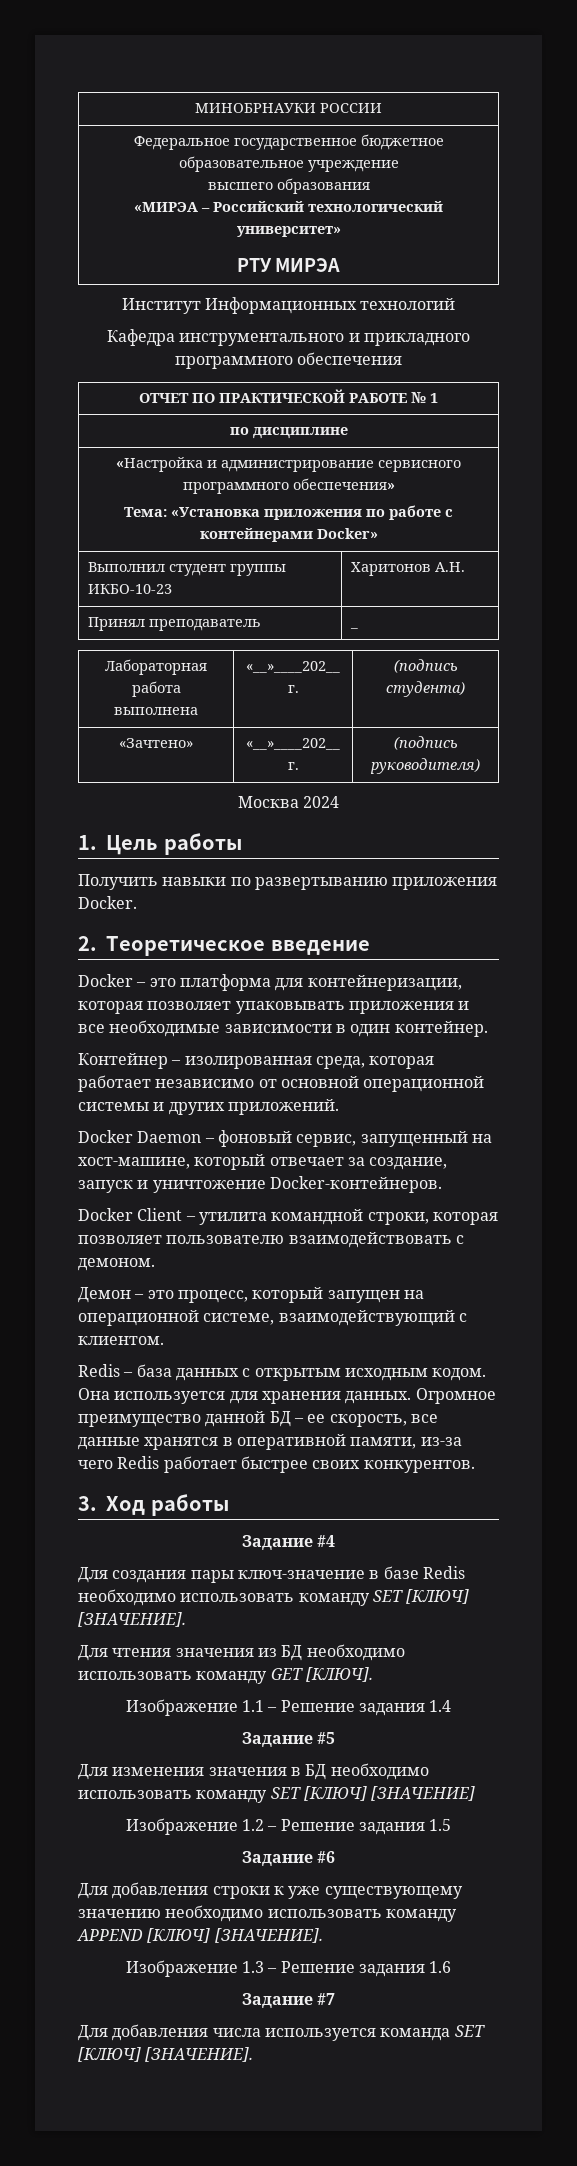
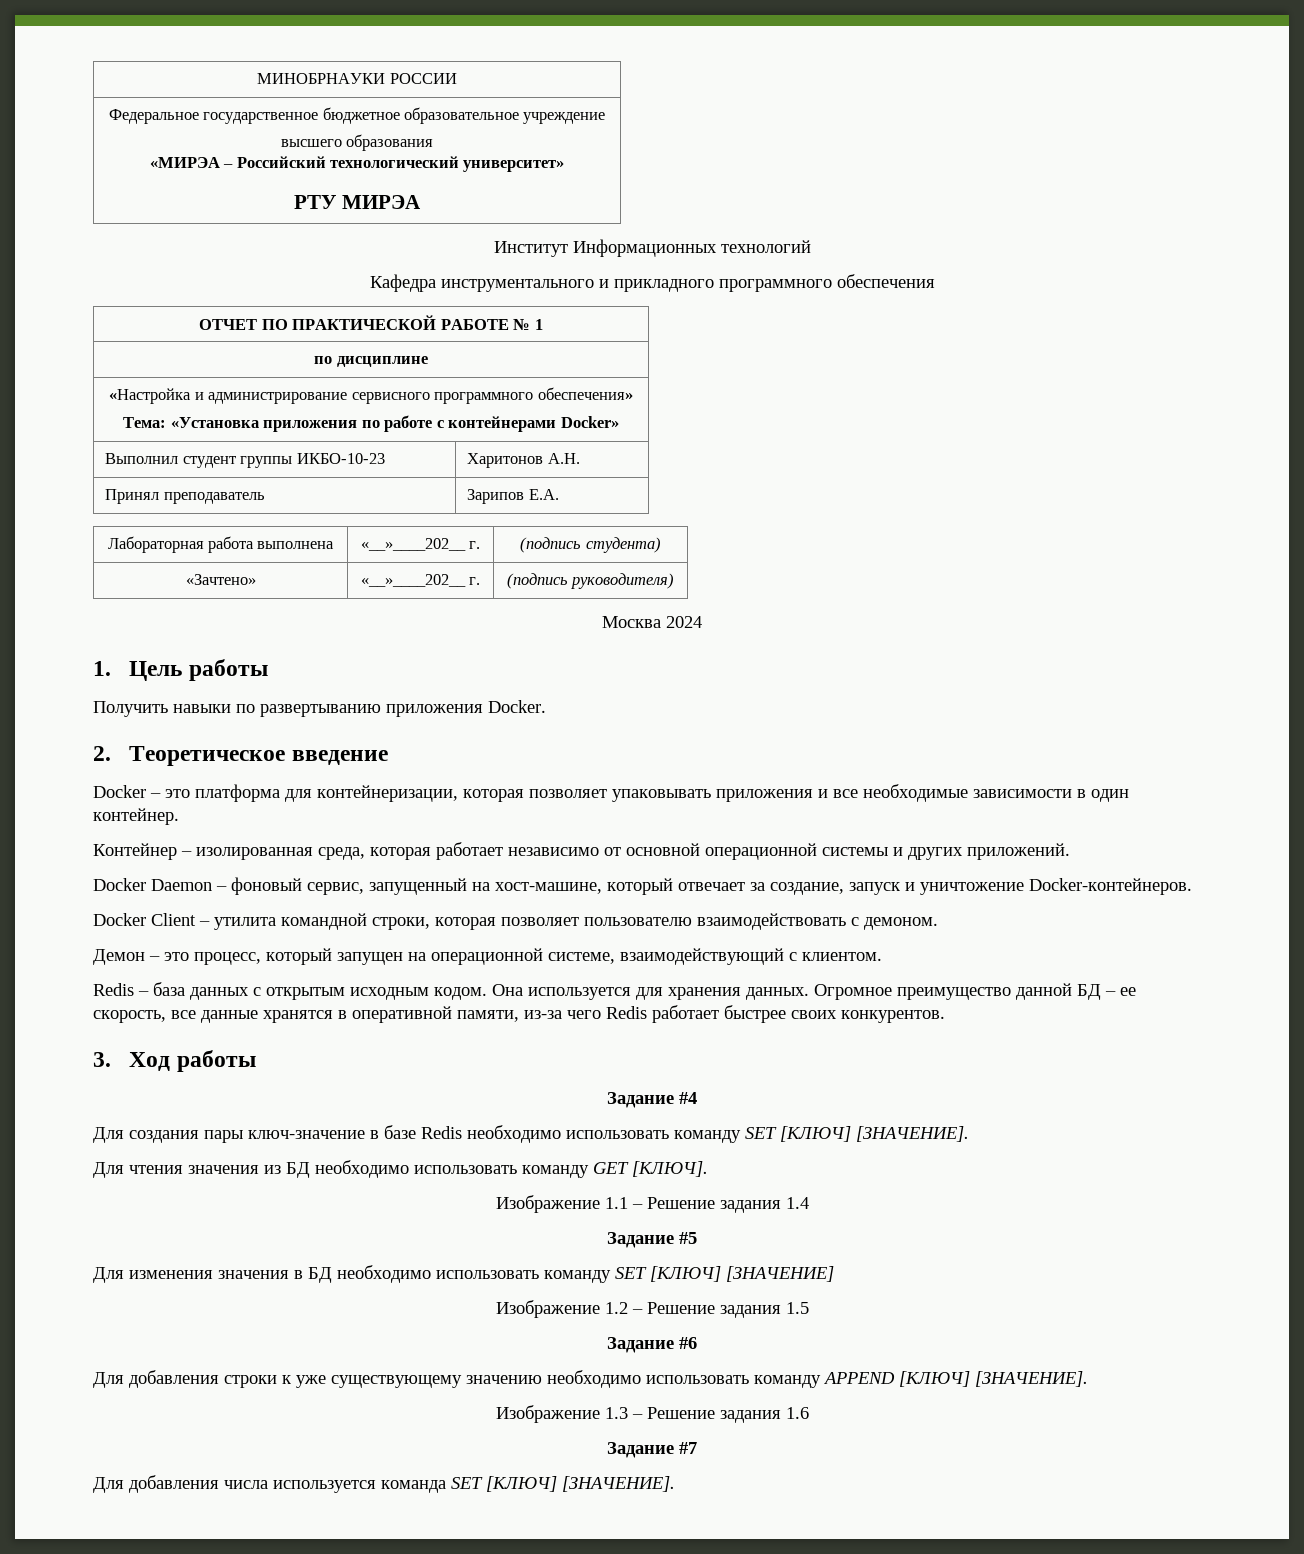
[350,627,359,629] _ -> [467,489,559,504] Зарипов Е.А.

